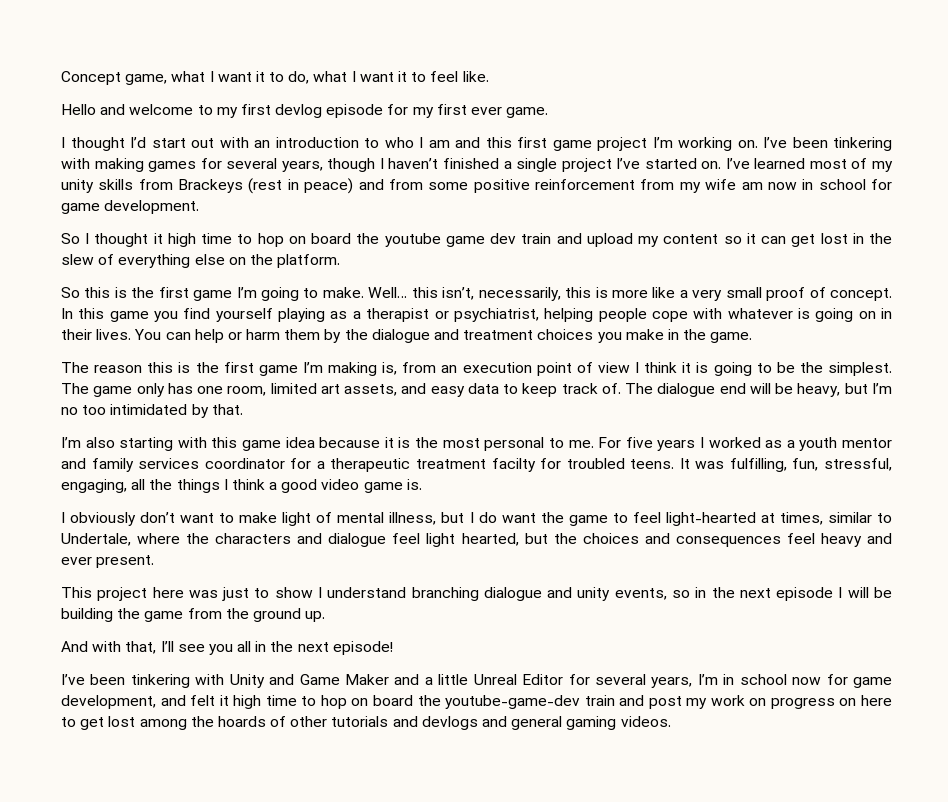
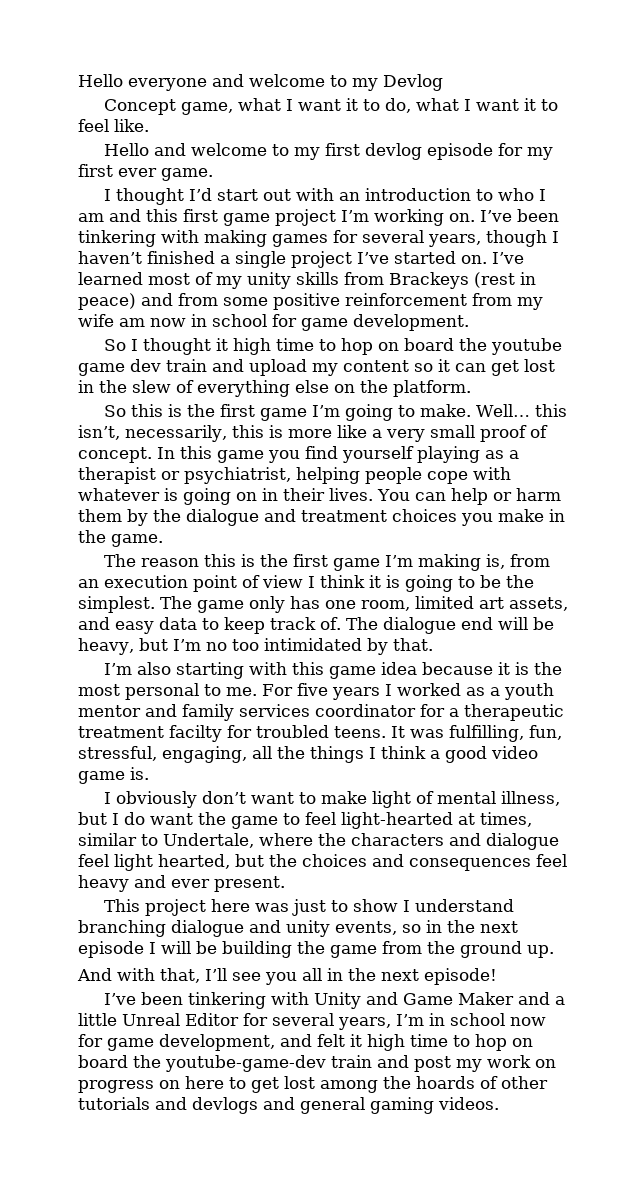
(61, 78) none -> [78,74,443,91] Hello everyone and welcome to my Devlog //

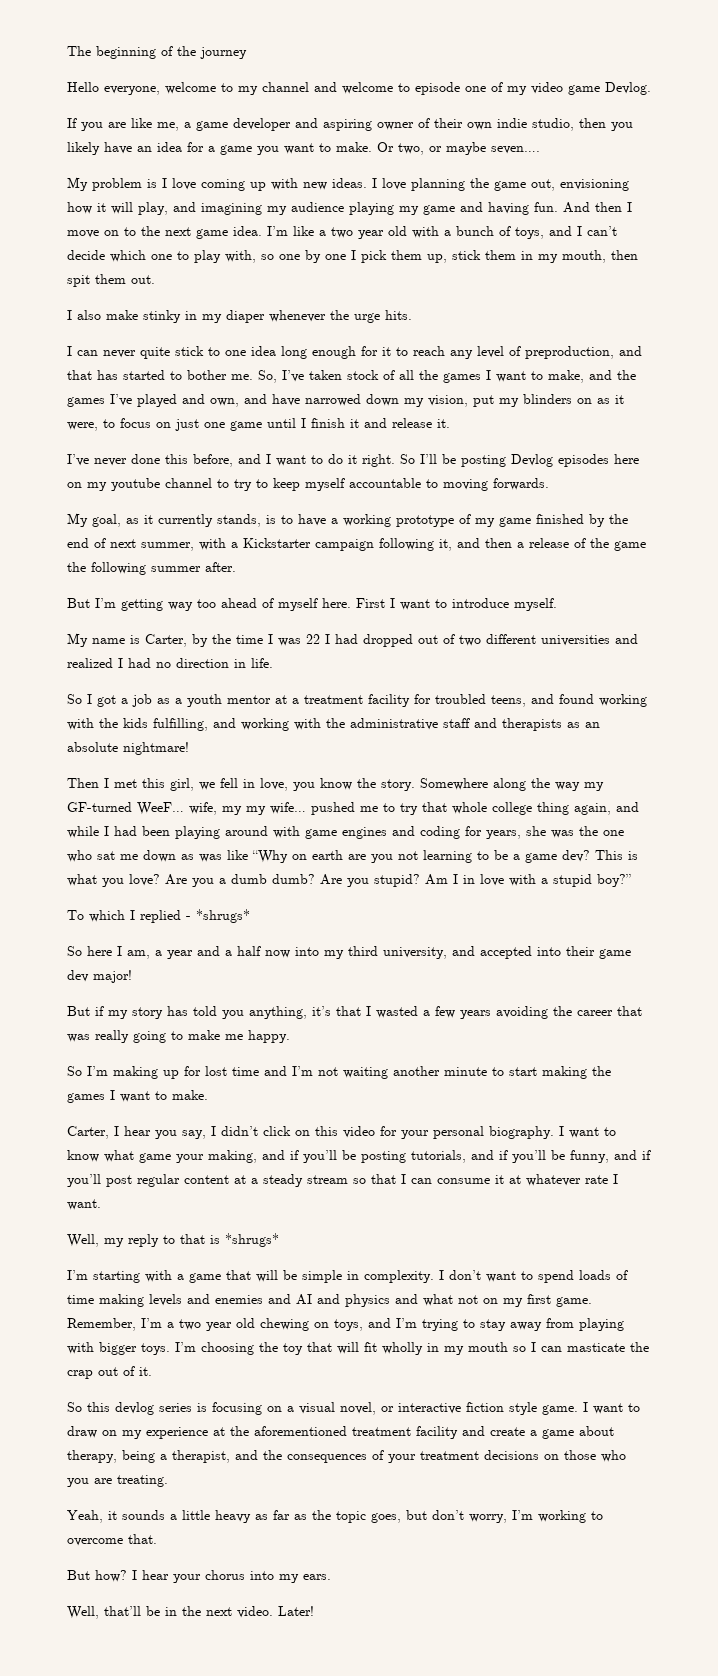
[78,74,443,91] [103,98,558,115] [78,119,149,132] [103,143,553,160] [78,164,213,181] [103,188,546,205] [78,209,559,226] [78,230,559,247] [78,251,524,268] [78,272,536,289] [78,293,543,310] [78,314,469,331] [103,338,562,355] [78,359,555,376] [78,380,471,397] [103,404,567,421] [78,425,548,442] [78,446,519,463] [78,467,511,484] [78,488,561,505] [78,509,565,526] [78,530,163,547] [103,554,550,571] [78,575,534,592] [78,596,568,613] [78,617,554,634] [78,638,433,655] [103,662,562,679] [78,683,554,700] [78,704,564,721] [78,725,562,742] [78,746,538,763] [78,767,149,784] [103,791,560,808] [78,812,532,829] [78,833,559,850] [78,854,567,871] [78,875,285,892] [103,899,514,916] [78,920,518,937] [78,941,554,958] [77,968,497,985] [103,992,565,1009] [78,1013,546,1030] [78,1034,533,1051] [78,1055,556,1072] [78,1076,548,1093] [78,1097,499,1114] Hello everyone and welcome to my Devlog // Concept game, what I want it to do, what I want it to feel like. // Hello and welcome to my first devlog episode for my first ever game. // I thought I’d start out with an introduction to who I am and this first game project I’m working on. I’ve been tinkering with making games for several years, though I haven’t finished a single project I’ve started on. I’ve learned most of my unity skills from Brackeys (rest in peace) and from some positive reinforcement from my wife am now in school for game development. // So I thought it high time to hop on board the youtube game dev train and upload my content so it can get lost in the slew of everything else on the platform. // So this is the first game I’m going to make. Well… this isn’t, necessarily, this is more like a very small proof of concept. In this game you find yourself playing as a therapist or psychiatrist, helping people cope with whatever is going on in their lives. You can help or harm them by the dialogue and treatment choices you make in the game. // The reason this is the first game I’m making is, from an execution point of view I think it is going to be the simplest. The game only has one room, limited art assets, and easy data to keep track of. The dialogue end will be heavy, but I’m no too intimidated by that. // I’m also starting with this game idea because it is the most personal to me. For five years I worked as a youth mentor and family services coordinator for a therapeutic treatment facilty for troubled teens. It was fulfilling, fun, stressful, engaging, all the things I think a good video game is. // I obviously don’t want to make light of mental illness, but I do want the game to feel light-hearted at times, similar to Undertale, where the characters and dialogue feel light hearted, but the choices and consequences feel heavy and ever present. // This project here was just to show I understand branching dialogue and unity events, so in the next episode I will be building the game from the ground up. // And with that, I’ll see you all in the next episode! // I’ve been tinkering with Unity and Game Maker and a little Unreal Editor for several years, I’m in school now for game development, and felt it high time to hop on board the youtube-game-dev train and post my work on progress on here to get lost among the hoards of other tutorials and devlogs and general gaming videos. -> [67,46,247,59] [67,82,651,95] [67,118,633,131] [67,142,540,155] [67,177,629,191] [67,202,632,215] [67,226,617,239] [67,250,638,263] [67,274,155,287] [67,310,412,323] [67,346,642,359] [67,370,636,383] [67,394,624,407] [67,418,450,431] [67,454,639,467] [67,478,549,491] [67,513,628,527] [67,538,646,551] [67,562,236,575] [67,598,557,611] [67,633,638,647] [67,658,273,668] [67,694,647,707] [67,718,600,731] [67,742,189,755] [67,778,604,791] [67,802,639,815] [67,826,624,839] [67,850,638,863] [67,874,631,887] [67,909,250,923] [67,946,631,959] [67,970,132,983] [67,1006,642,1019] [67,1030,290,1043] [67,1066,611,1079] [67,1090,208,1103] [67,1126,616,1139] [67,1150,651,1163] [67,1174,618,1187] [67,1199,101,1210] [67,1233,279,1247] [67,1270,628,1283] [67,1294,592,1307] [67,1318,624,1331] [67,1342,649,1355] [67,1366,152,1379] [67,1402,640,1415] [67,1426,614,1439] [67,1450,626,1463] [67,1475,168,1487] [67,1510,603,1523] [67,1534,157,1546] [67,1570,331,1583] [67,1606,314,1619] The beginning of the journey // Hello everyone, welcome to my channel and welcome to episode one of my video game Devlog. // If you are like me, a game developer and aspiring owner of their own indie studio, then you likely have an idea for a game you want to make. Or two, or maybe seven…. // My problem is I love coming up with new ideas. I love planning the game out, envisioning how it will play, and imagining my audience playing my game and having fun. And then I move on to the next game idea. I’m like a two year old with a bunch of toys, and I can’t decide which one to play with, so one by one I pick them up, stick them in my mouth, then spit them out. // I also make stinky in my diaper whenever the urge hits. // I can never quite stick to one idea long enough for it to reach any level of preproduction, and that has started to bother me. So, I’ve taken stock of all the games I want to make, and the games I’ve played and own, and have narrowed down my vision, put my blinders on as it were, to focus on just one game until I finish it and release it. // I’ve never done this before, and I want to do it right. So I’ll be posting Devlog episodes here on my youtube channel to try to keep myself accountable to moving forwards. // My goal, as it currently stands, is to have a working prototype of my game finished by the end of next summer, with a Kickstarter campaign following it, and then a release of the game the following summer after. // But I’m getting way too ahead of myself here. First I want to introduce myself. // My name is Carter, by the time I was 22 I had dropped out of two different universities and realized I had no direction in life. // So I got a job as a youth mentor at a treatment facility for troubled teens, and found working with the kids fulfilling, and working with the administrative staff and therapists as an absolute nightmare! // Then I met this girl, we fell in love, you know the story. Somewhere along the way my GF-turned WeeF… wife, my my wife… pushed me to try that whole college thing again, and while I had been playing around with game engines and coding for years, she was the one who sat me down as was like “Why on earth are you not learning to be a game dev? This is what you love? Are you a dumb dumb? Are you stupid? Am I in love with a stupid boy?” // To which I replied - *shrugs* // So here I am, a year and a half now into my third university, and accepted into their game dev major! // But if my story has told you anything, it’s that I wasted a few years avoiding the career that was really going to make me happy. // So I’m making up for lost time and I’m not waiting another minute to start making the games I want to make. // Carter, I hear you say, I didn’t click on this video for your personal biography. I want to know what game your making, and if you’ll be posting tutorials, and if you’ll be funny, and if you’ll post regular content at a steady stream so that I can consume it at whatever rate I want. // Well, my reply to that is *shrugs* // I’m starting with a game that will be simple in complexity. I don’t want to spend loads of time making levels and enemies and AI and physics and what not on my first game. Remember, I’m a two year old chewing on toys, and I’m trying to stay away from playing with bigger toys. I’m choosing the toy that will fit wholly in my mouth so I can masticate the crap out of it. // So this devlog series is focusing on a visual novel, or interactive fiction style game. I want to draw on my experience at the aforementioned treatment facility and create a game about therapy, being a therapist, and the consequences of your treatment decisions on those who you are treating. // Yeah, it sounds a little heavy as far as the topic goes, but don’t worry, I’m working to overcome that. // But how? I hear your chorus into my ears. // Well, that’ll be in the next video. Later!

